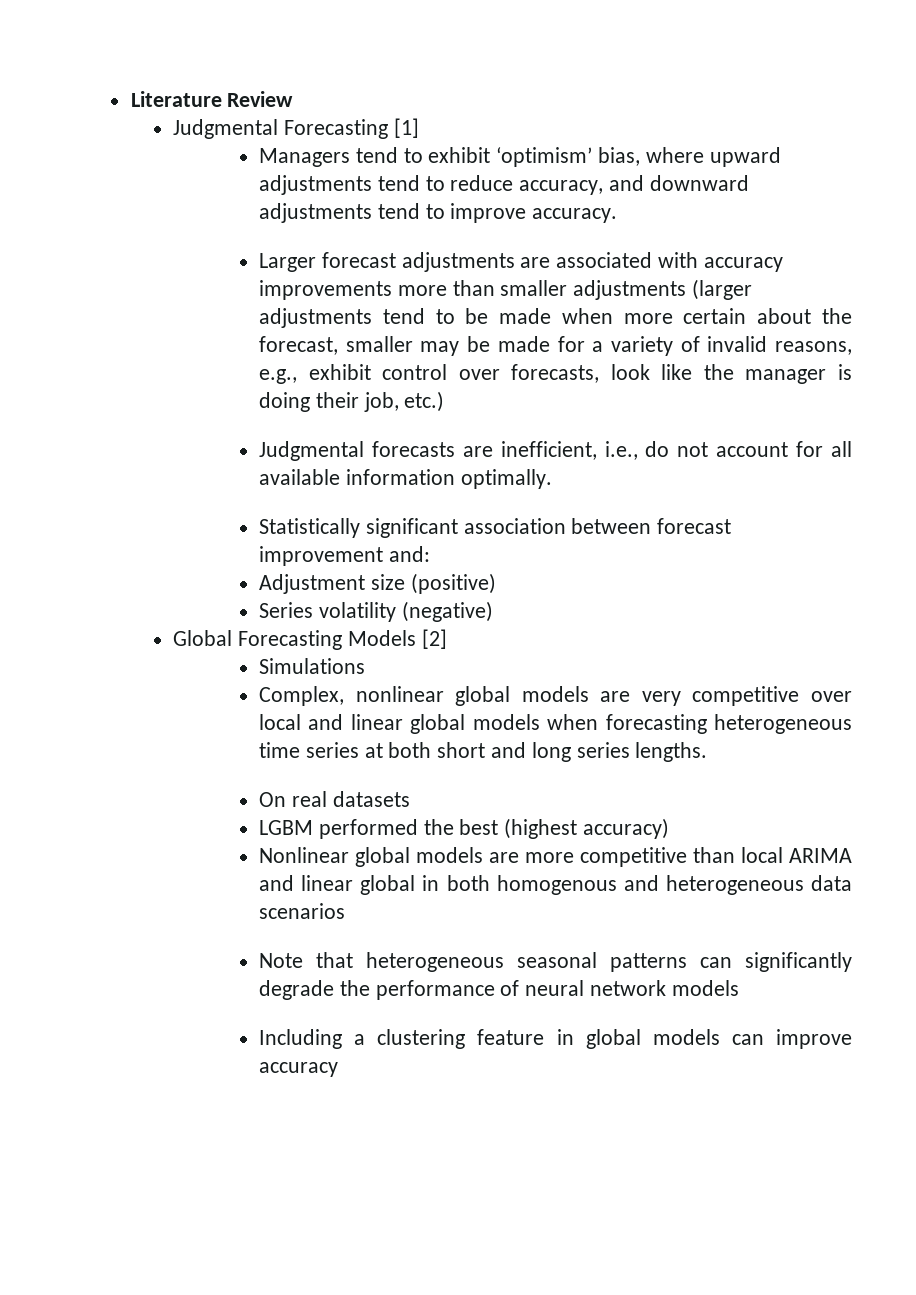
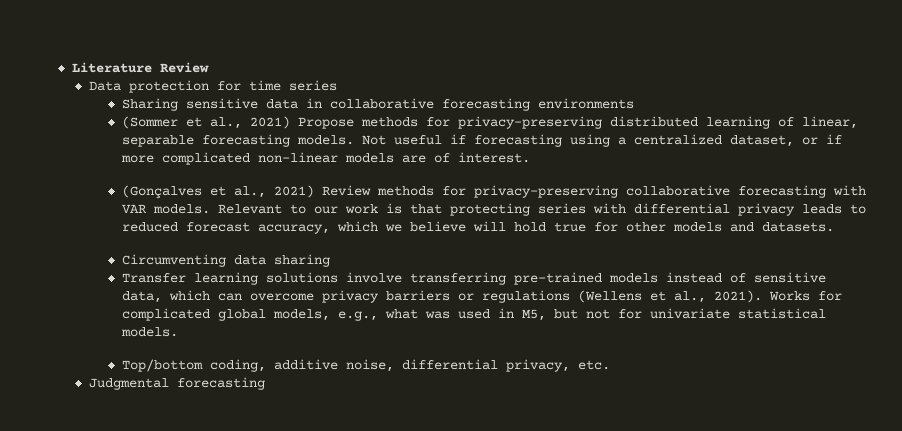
[173,118,419,139] [259,147,781,167] [259,175,749,195] [259,203,618,223] [259,252,783,272] [259,279,753,300] [259,308,853,328] [259,336,853,356] [259,364,852,384] [259,391,445,412] [259,441,852,461] [259,469,552,489] [259,518,732,538] [259,546,430,566] [259,573,496,594] [259,601,493,622] [173,629,447,650] [259,658,366,674] [259,686,853,706] [259,714,853,734] [259,742,708,762] [259,791,410,807] [259,818,670,839] [259,847,852,867] [259,875,852,895] [259,903,346,919] [259,952,852,972] [259,980,739,1000] [259,1029,852,1049] [259,1062,339,1077] Judgmental Forecasting [1] // Managers tend to exhibit ‘optimism’ bias, where upward adjustments tend to reduce accuracy, and downward adjustments tend to improve accuracy. // Larger forecast adjustments are associated with accuracy improvements more than smaller adjustments (larger adjustments tend to be made when more certain about the forecast, smaller may be made for a variety of invalid reasons, e.g., exhibit control over forecasts, look like the manager is doing their job, etc.) // Judgmental forecasts are inefficient, i.e., do not account for all available information optimally. // Statistically significant association between forecast improvement and: // Adjustment size (positive) // Series volatility (negative) // Global Forecasting Models [2] // Simulations // Complex, nonlinear global models are very competitive over local and linear global models when forecasting heterogeneous time series at both short and long series lengths. // On real datasets // LGBM performed the best (highest accuracy) // Nonlinear global models are more competitive than local ARIMA and linear global in both homogenous and heterogeneous data scenarios // Note that heterogeneous seasonal patterns can significantly degrade the performance of neural network models // Including a clustering feature in global models can improve accuracy -> [88,80,337,93] [121,98,634,111] [121,116,858,129] [121,134,842,147] [120,152,530,165] [121,185,866,199] [121,203,866,216] [121,221,834,234] [121,254,330,267] [121,272,826,285] [121,290,842,303] [121,308,826,321] [120,327,178,337] [121,359,610,372] [88,377,265,390] Data protection for time series // Sharing sensitive data in collaborative forecasting environments // (Sommer et al., 2021) Propose methods for privacy-preserving distributed learning of linear, separable forecasting models. Not useful if forecasting using a centralized dataset, or if more complicated non-linear models are of interest. // (Gonçalves et al., 2021) Review methods for privacy-preserving collaborative forecasting with VAR models. Relevant to our work is that protecting series with differential privacy leads to reduced forecast accuracy, which we believe will hold true for other models and datasets. // Circumventing data sharing // Transfer learning solutions involve transferring pre-trained models instead of sensitive data, which can overcome privacy barriers or regulations (Wellens et al., 2021). Works for complicated global models, e.g., what was used in M5, but not for univariate statistical models. // Top/bottom coding, additive noise, differential privacy, etc. // Judgmental forecasting

